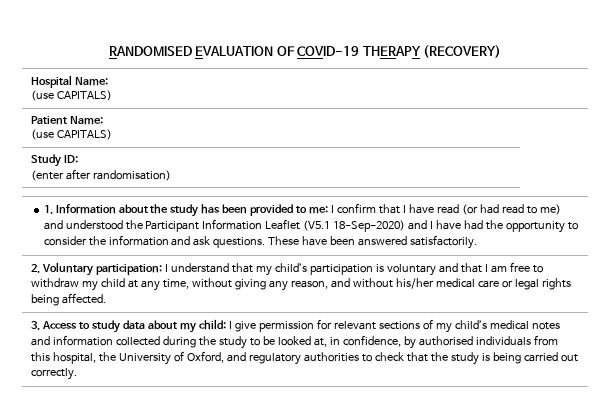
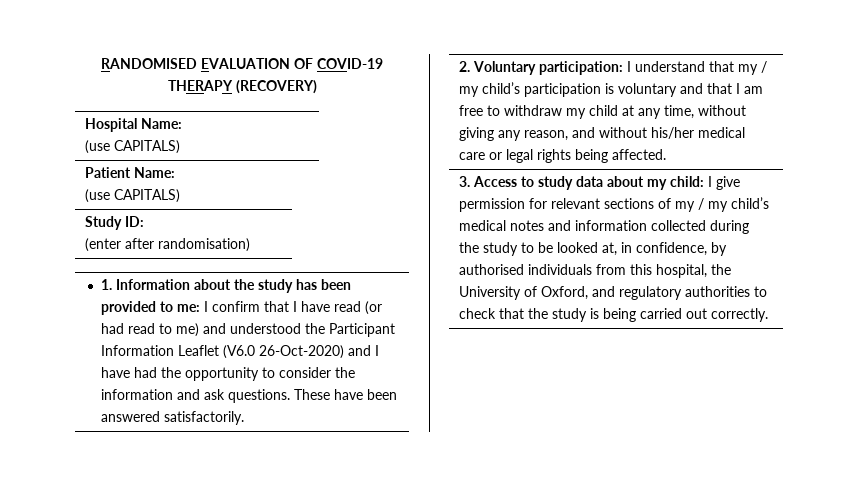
[303,220,406,232] (V5.1 18-Sep-2020) -> [222,345,344,359] (V6.0 26-Oct-2020)
(273, 271) none -> [761,61,768,73] [459,86,480,97] / my
(453, 328) none -> [698,198,729,212] / my

